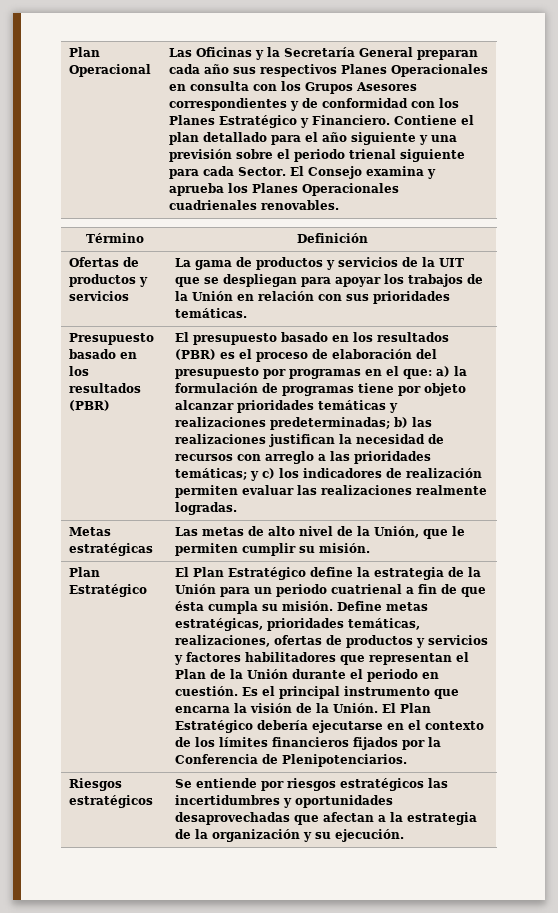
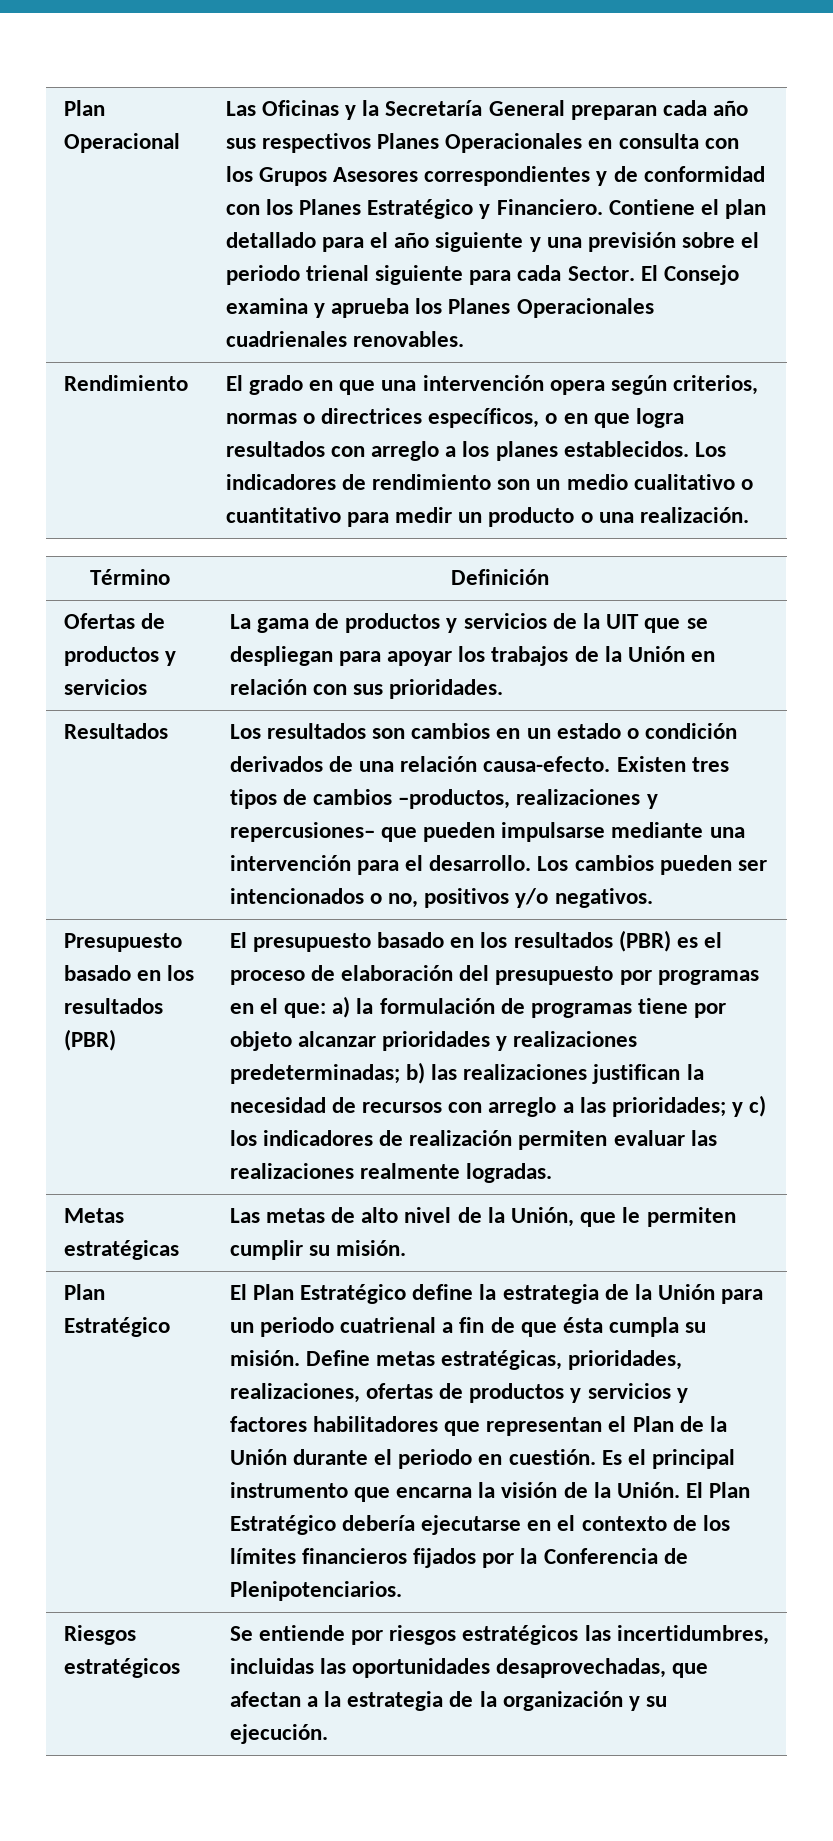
(339, 205) none -> [63,375,188,391] [225,375,759,395] [225,408,685,428] [225,441,727,461] [225,474,754,490] [225,507,750,527] // Rendimiento | El grado en que una intervención opera según criterios, normas o directrices específicos, o en que logra resultados con arreglo a los planes establecidos. Los indicadores de rendimiento son un medio cualitativo o cuantitativo para medir un producto o una realización.
[372,291,450,304] [174,308,247,318] prioridades temáticas. -> [389,679,504,699] [63,723,168,739] [229,723,738,739] [229,756,729,772] [229,789,658,809] [229,822,745,842] [229,855,768,875] [229,888,653,908] prioridades. // Resultados | Los resultados son cambios en un estado o condición derivados de una relación causa-efecto. Existen tres tipos de cambios –productos, realizaciones y repercusiones– que pueden impulsarse mediante una intervención para el desarrollo. Los cambios pueden ser intencionados o no, positivos y/o negativos.
[317,400,386,410] temáticas -> (490, 1041) none
[353,451,431,464] [174,468,247,480] prioridades temáticas; -> [612,1097,727,1117] prioridades;
[266,618,420,631] prioridades temáticas, -> [568,1350,683,1370] prioridades,
[174,795,393,808] [174,812,290,825] incertidumbres y oportunidades desaprovechadas -> [616,1625,769,1645] [229,1658,667,1678] incertidumbres, incluidas las oportunidades desaprovechadas,

